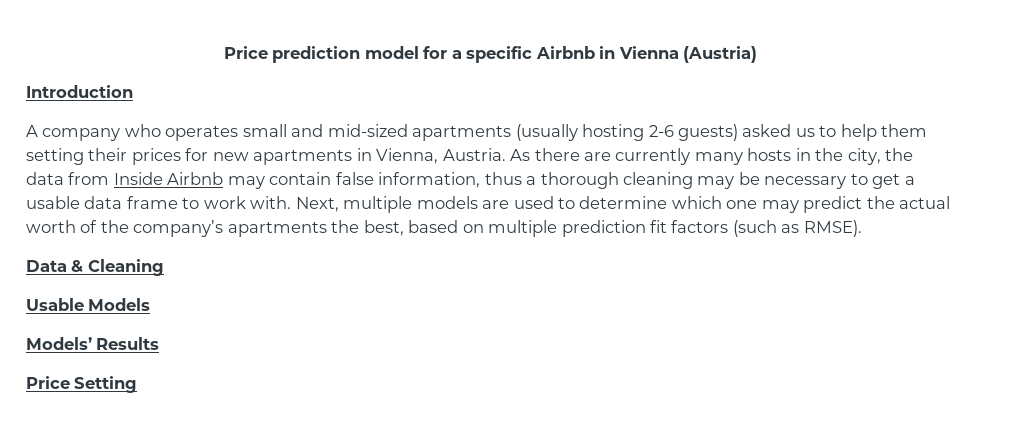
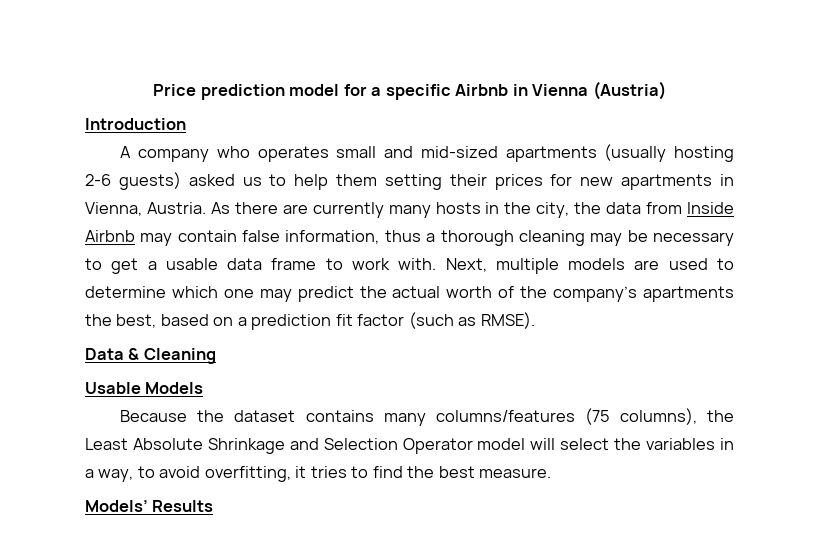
[488,220,558,237] multiple -> [237,317,247,326] a
[671,220,729,233] factors -> [357,314,405,326] factor
(151, 304) none -> [120,408,734,426] [85,438,734,454] [85,466,552,482] // Because the dataset contains many columns/features (75 columns), the Least Absolute Shrinkage and Selection Operator model will select the variables in a way, to avoid overfitting, it tries to find the best measure.
[26,376,138,393] // Price Setting -> (214, 506) none

